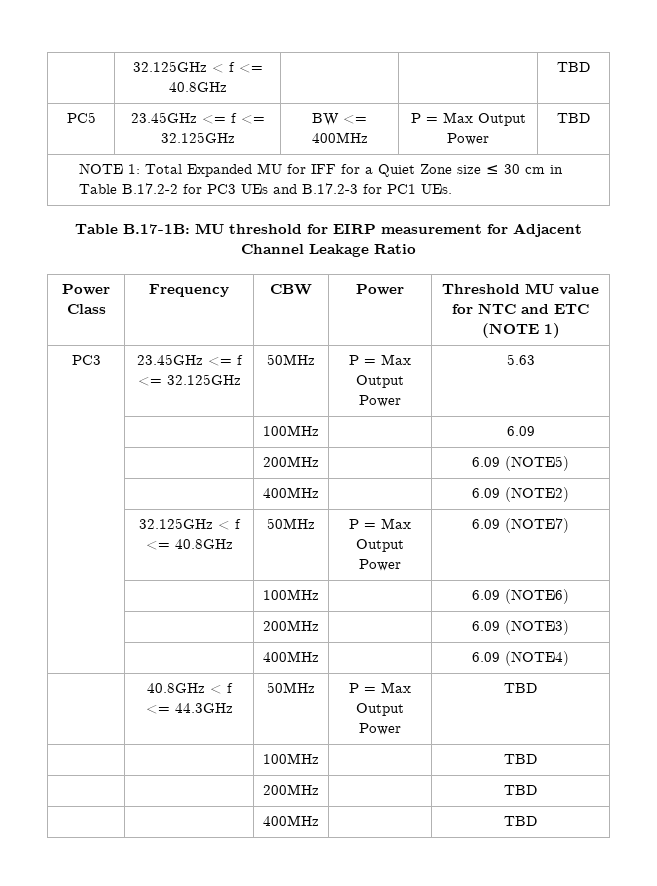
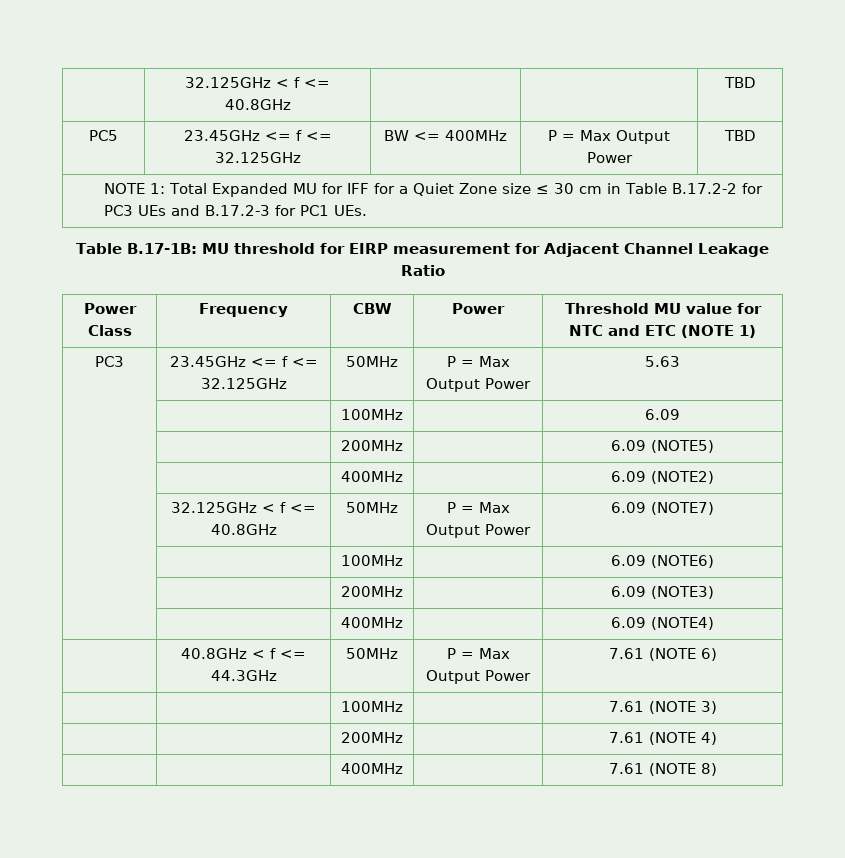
[504,683,537,693] [263,753,319,764] [504,754,537,764] [263,784,319,795] [504,785,537,795] [263,815,319,826] [504,816,537,826] TBD // | | 100MHz | | TBD // | | 200MHz | | TBD // | | 400MHz | | TBD -> [608,648,717,661] [341,701,403,712] [608,701,717,714] [341,732,403,743] [608,732,717,745] [341,763,403,774] [608,763,717,776] 7.61 (NOTE 6) // | | 100MHz | | 7.61 (NOTE 3) // | | 200MHz | | 7.61 (NOTE 4) // | | 400MHz | | 7.61 (NOTE 8)

